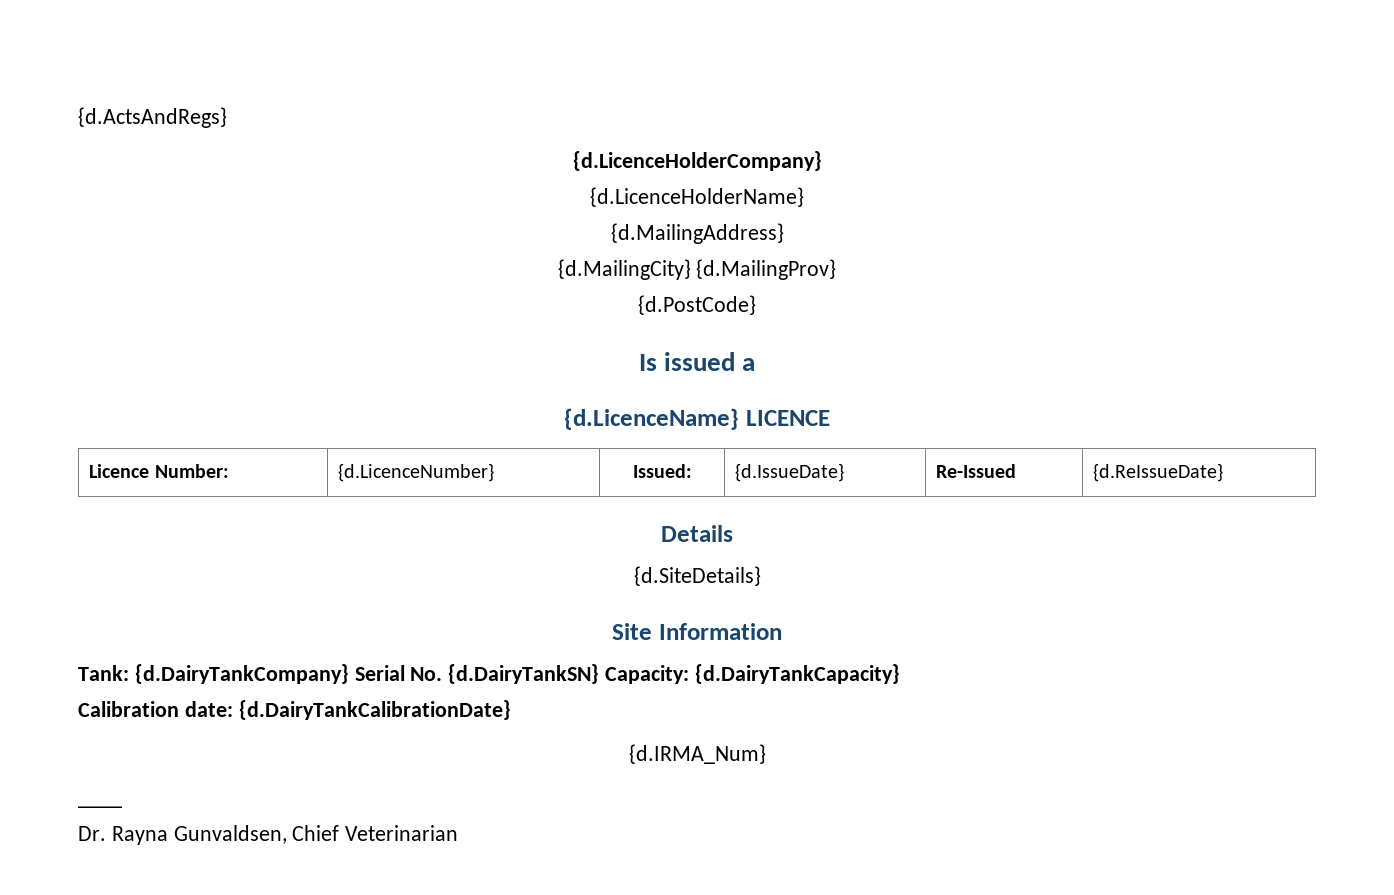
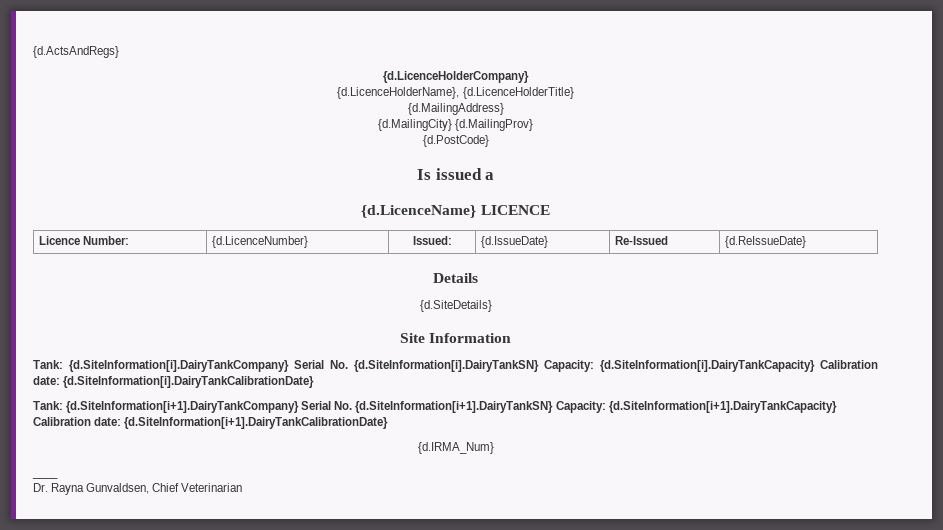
[590,187,804,207] {d.LicenceHolderName} -> [337,87,574,99] {d.LicenceHolderName}, {d.LicenceHolderTitle}
[134,664,900,684] [78,700,511,720] {d.DairyTankCompany} Serial No. {d.DairyTankSN} Capacity: {d.DairyTankCapacity} // Calibration date: {d.DairyTankCalibrationDate} -> [69,360,878,372] [33,376,315,388] [33,401,837,413] [33,417,389,429] {d.SiteInformation[i].DairyTankCompany} Serial No. {d.SiteInformation[i].DairyTankSN} Capacity: {d.SiteInformation[i].DairyTankCapacity} Calibration date: {d.SiteInformation[i].DairyTankCalibrationDate} // Tank: {d.SiteInformation[i+1].DairyTankCompany} Serial No. {d.SiteInformation[i+1].DairyTankSN} Capacity: {d.SiteInformation[i+1].DairyTankCapacity} Calibration date: {d.SiteInformation[i+1].DairyTankCalibrationDate}

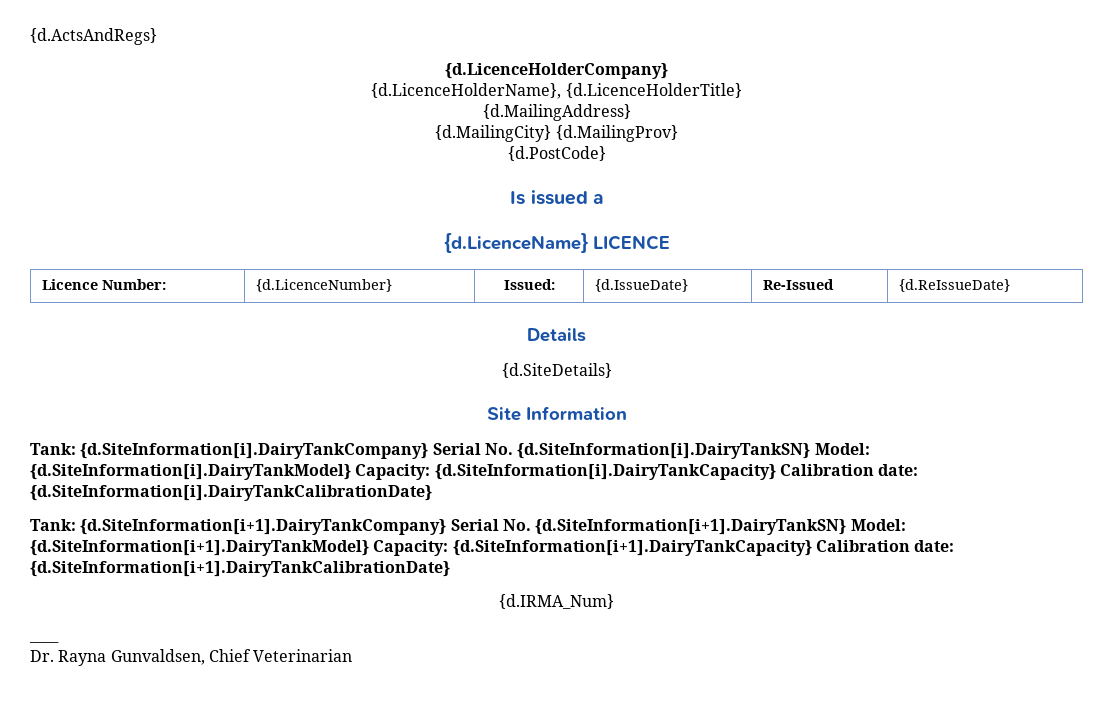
(539, 366) none -> [814,443,870,455] [30,464,351,480] Model: {d.SiteInformation[i].DairyTankModel}
(554, 407) none -> [850,519,906,531] [30,540,369,556] Model: {d.SiteInformation[i+1].DairyTankModel}

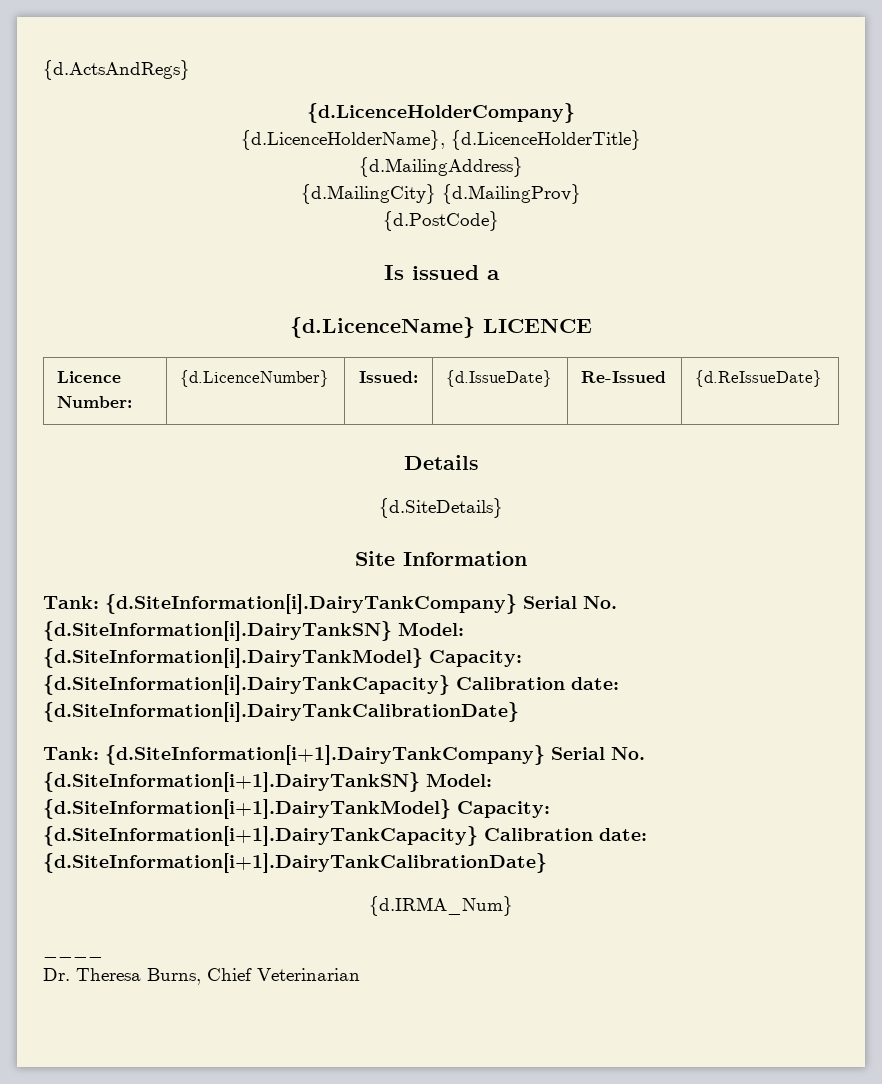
[58,649,205,666] Rayna Gunvaldsen, -> [76,968,201,985] Theresa Burns,

